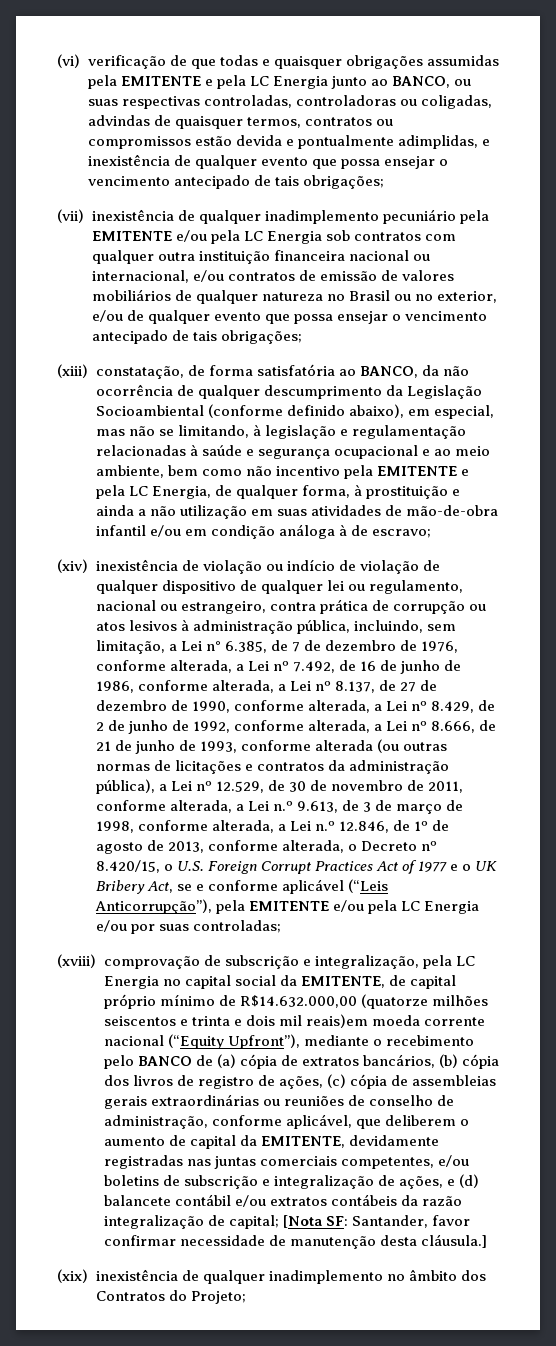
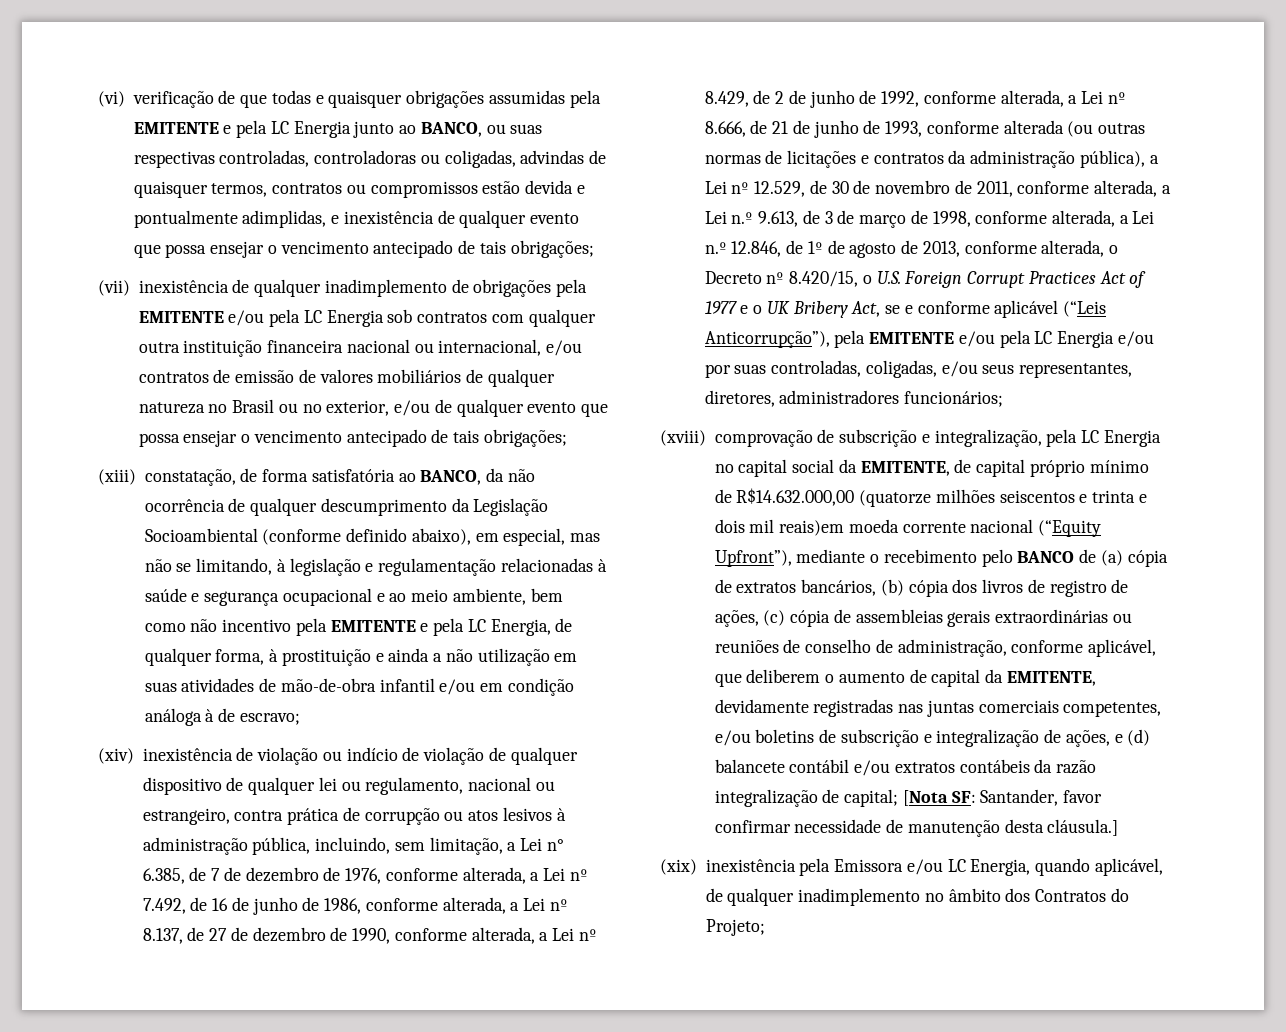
[382,209,456,224] pecuniário -> [451,279,552,297] de obrigações
[192,920,281,933] controladas; -> [771,360,1133,378] [704,390,1004,407] controladas, coligadas, e/ou seus representantes, diretores, administradores funcionários;
(178, 1275) none -> [799,858,1163,876] pela Emissora e/ou LC Energia, quando aplicável,

